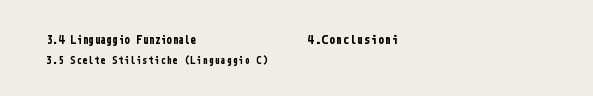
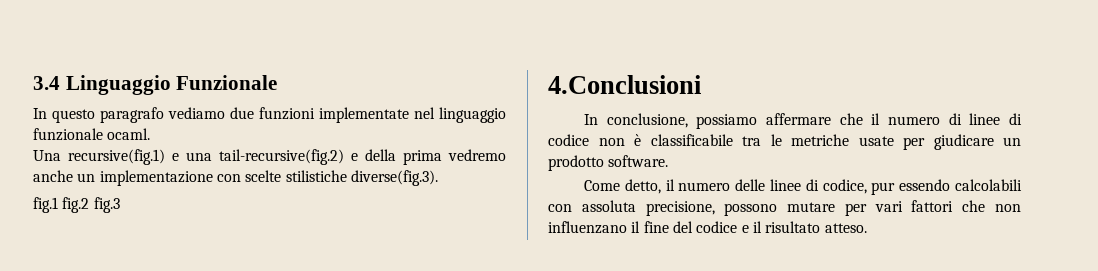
[46,55,268,66] [307,34,398,44] 3.5 Scelte Stilistiche (Linguaggio C) // 4.Conclusioni -> [33,107,506,123] [33,128,151,141] [33,149,506,165] [33,170,438,186] [33,197,120,213] [548,75,701,94] [583,113,1023,129] [548,134,1021,150] [548,155,669,171] [583,179,1022,195] [548,200,1021,216] [548,221,867,234] In questo paragrafo vediamo due funzioni implementate nel linguaggio funzionale ocaml. // Una recursive(fig.1) e una tail-recursive(fig.2) e della prima vedremo anche un implementazione con scelte stilistiche diverse(fig.3). // fig.1 fig.2 fig.3 // 4.Conclusioni // In conclusione, possiamo affermare che il numero di linee di codice non è classificabile tra le metriche usate per giudicare un prodotto software. // Come detto, il numero delle linee di codice, pur essendo calcolabili con assoluta precisione, possono mutare per vari fattori che non influenzano il fine del codice e il risultato atteso.

